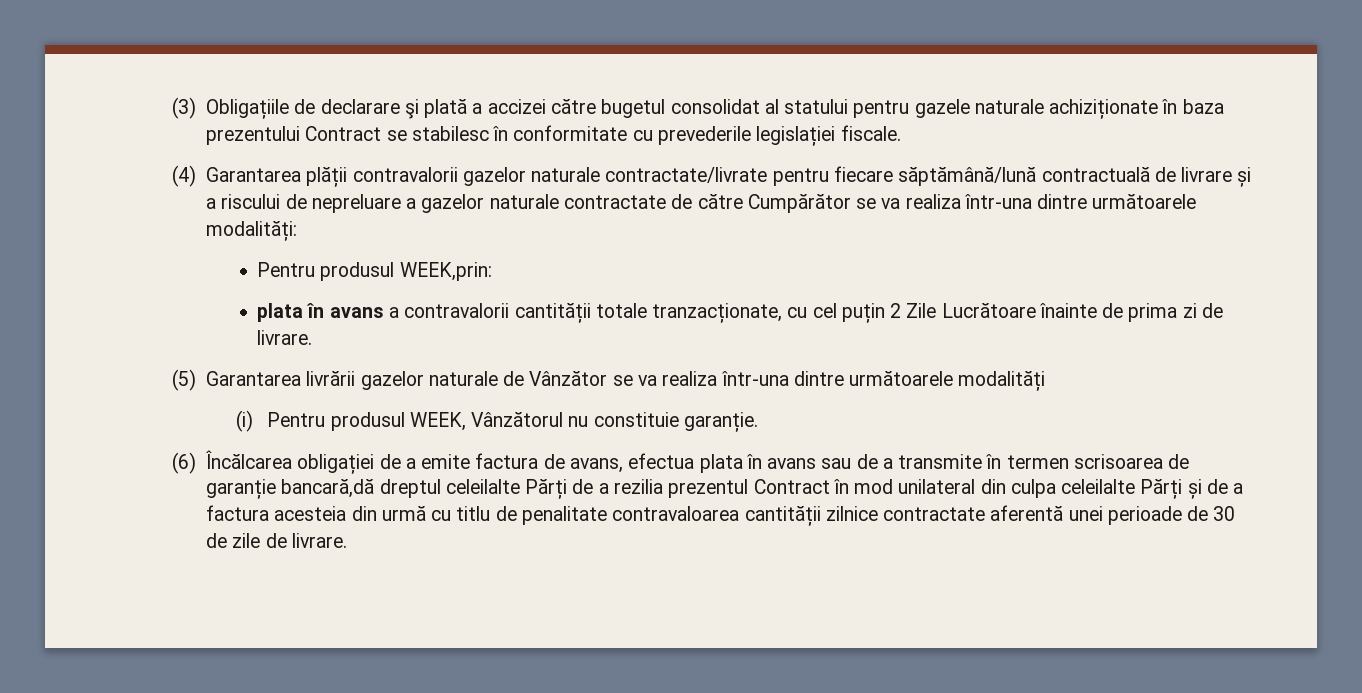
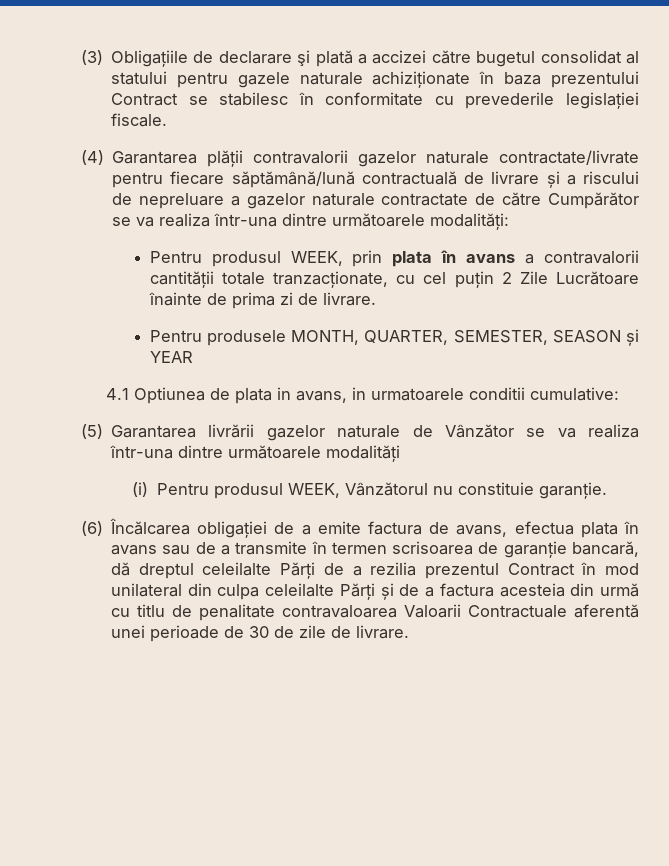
[399,262,492,281] WEEK,prin: // -> [290,250,383,267] WEEK, prin
(313, 337) none -> [149,329,639,346] [149,351,193,363] [106,387,620,404] // Pentru produsele MONTH, QUARTER, SEMESTER, SEASON și YEAR // 4.1 Optiunea de plata in avans, in urmatoarele conditii cumulative:
[281,479,375,498] bancară,dă -> [572,541,639,557] [111,562,131,576] bancară, dă
[744,506,986,526] cantității zilnice contractate -> [404,604,568,618] Valoarii Contractuale

